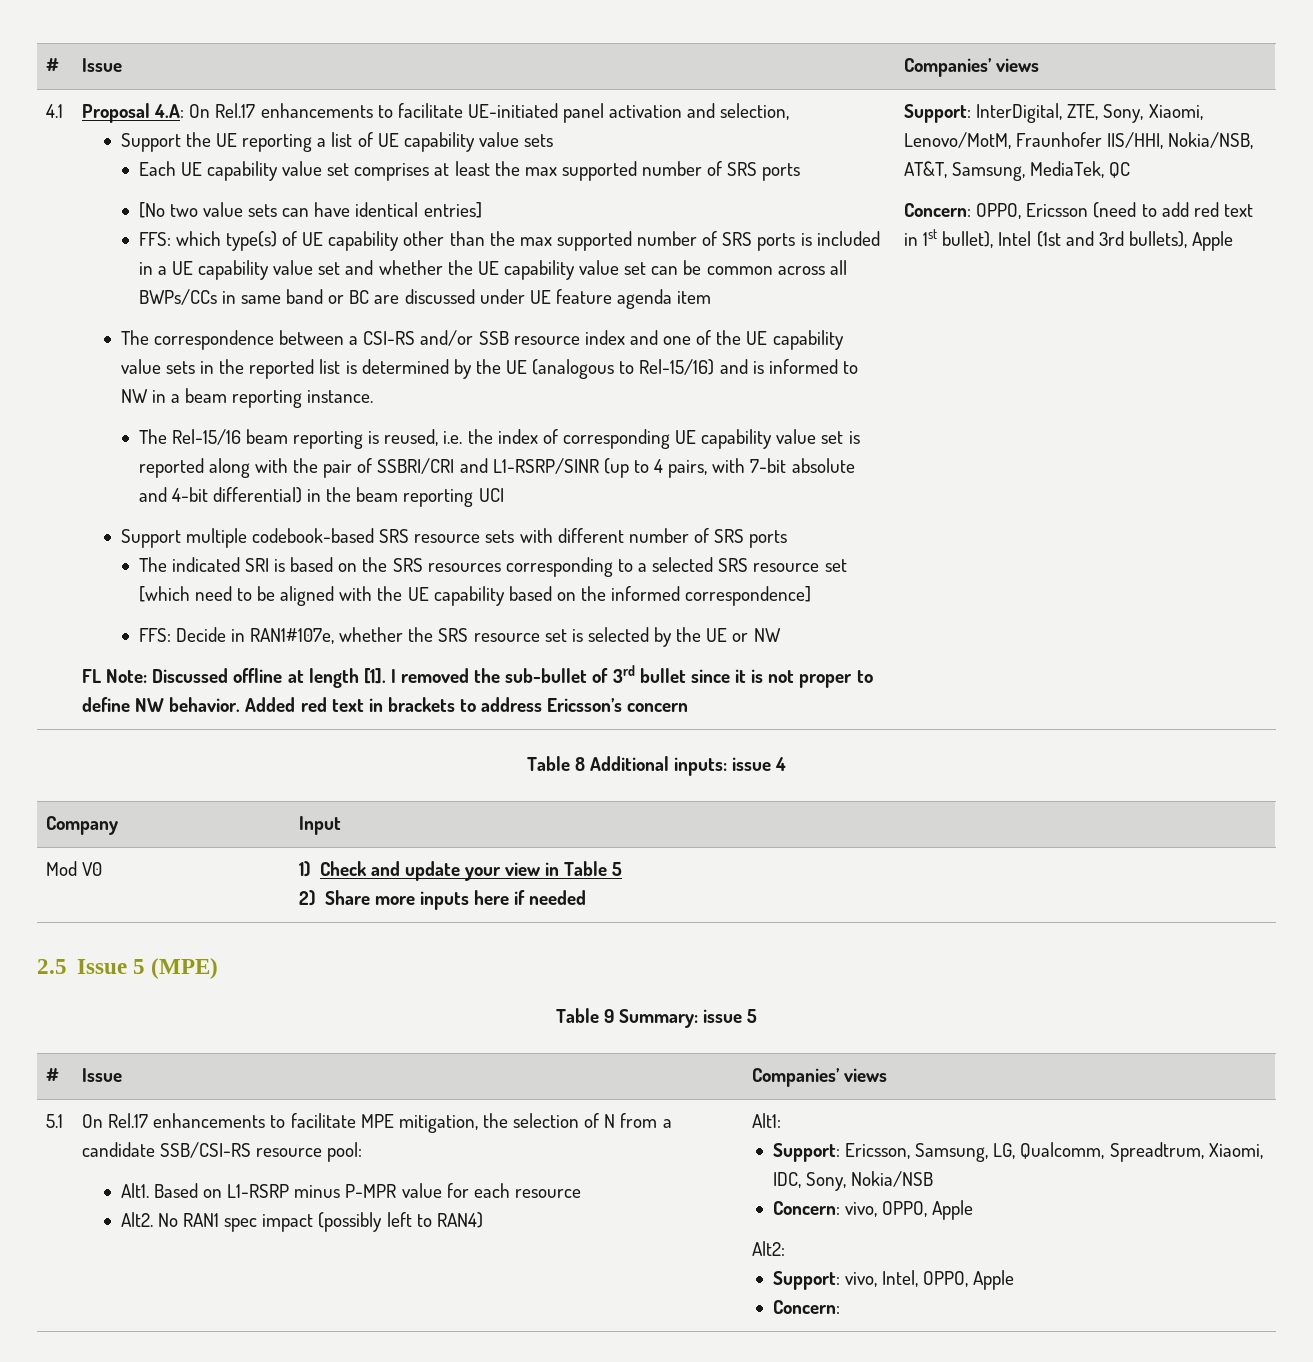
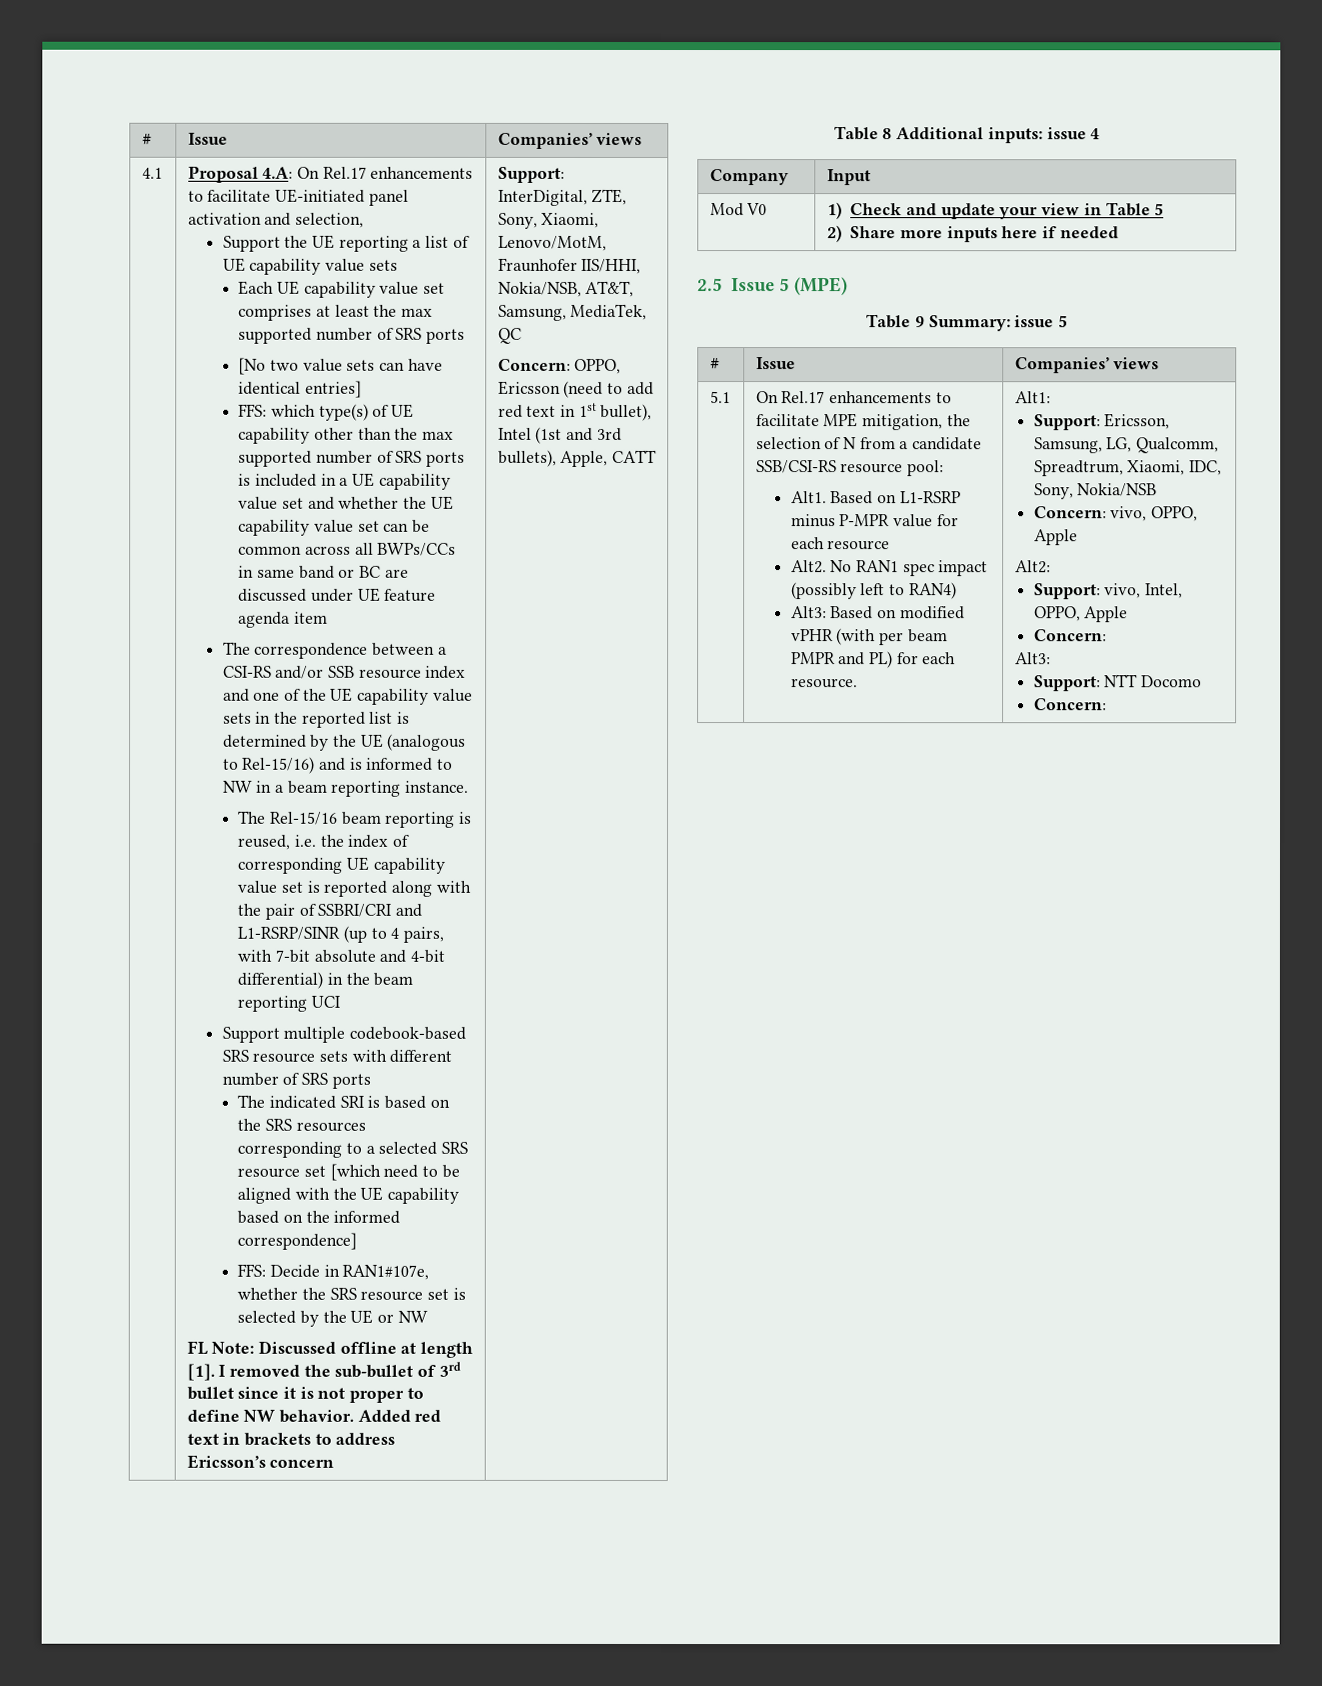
[1192,231,1234,251] Apple -> [560,449,657,467] Apple, CATT
(483, 1220) none -> [790,606,965,620] [790,628,948,646] [790,651,957,669] [790,678,858,689] // Alt3: Based on modified vPHR (with per beam PMPR and PL) for each resource.
(840, 1307) none -> [1014,652,1051,665] [1033,674,1203,692] [1033,698,1107,711] // Alt3: // Support: NTT Docomo // Concern:

